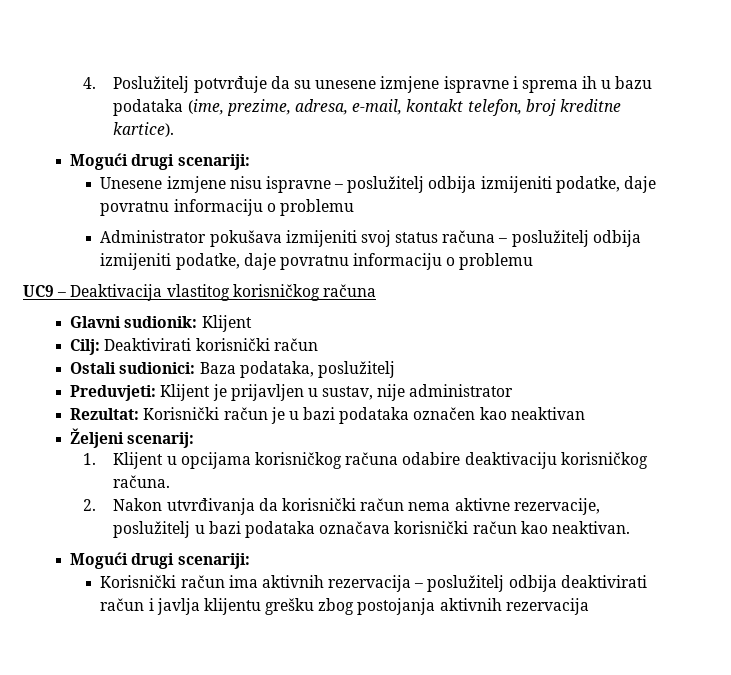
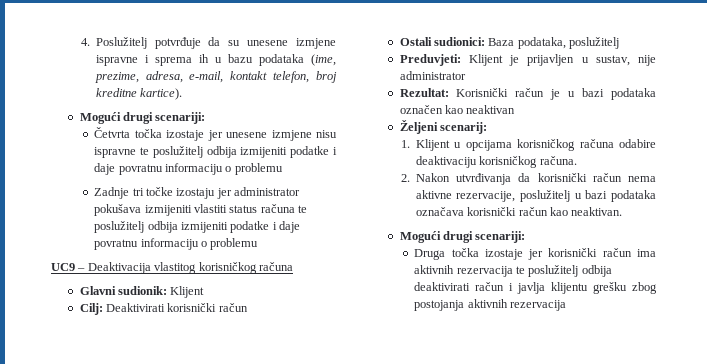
[100,177,163,189] Unesene -> [94,127,268,141] Četvrta točka izostaje jer unesene
[334,176,657,193] [100,199,354,216] [100,230,207,243] – poslužitelj odbija izmijeniti podatke, daje povratnu informaciju o problemu // Administrator -> [140,146,337,158] [94,163,283,175] [94,187,301,199] te poslužitelj odbija izmijeniti podatke i daje povratnu informaciju o problemu // Zadnje tri točke izostaju jer administrator
[360,230,391,247] svoj -> [194,204,228,213] vlastiti
[498,230,641,247] [100,253,240,270] – poslužitelj odbija izmijeniti podatke, -> [298,205,308,213] [94,221,277,233] te poslužitelj odbija izmijeniti podatke i
[100,575,177,588] Korisnički -> [414,248,598,260] Druga točka izostaje jer korisnički
[414,583,424,588] – -> [516,266,526,274] te

